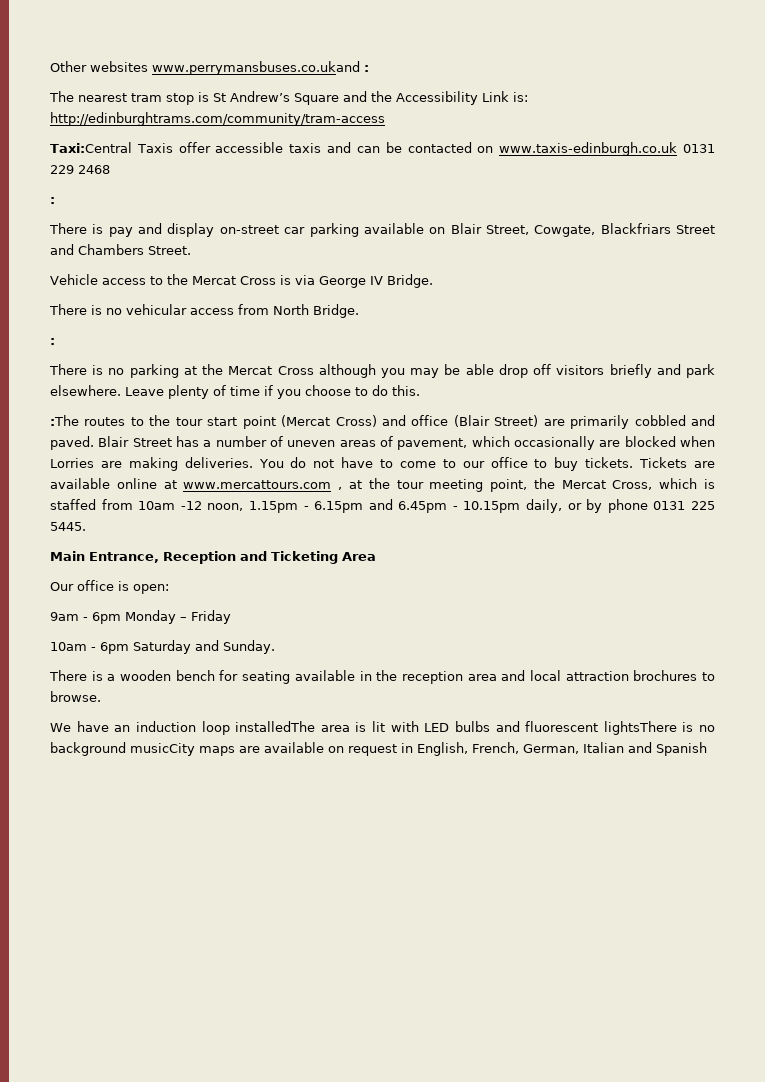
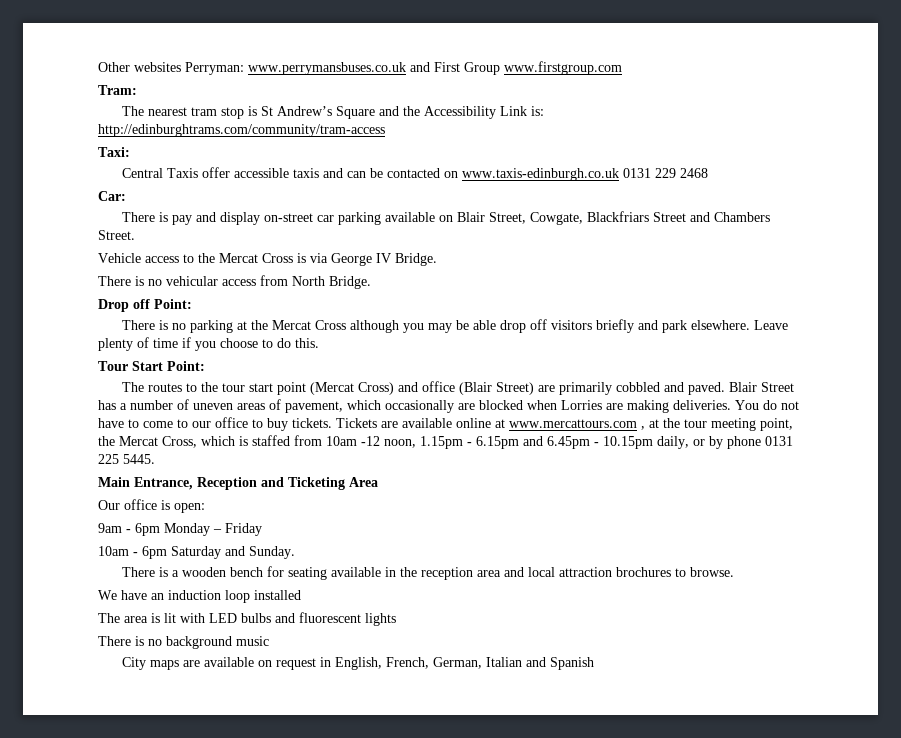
[152,61,369,75] www.perrymansbuses.co.ukand : -> [185,61,622,75] [98,85,137,95] Perryman: www.perrymansbuses.co.uk and First Group www.firstgroup.com // Tram:
[50,142,132,153] Taxi:Central -> [98,147,130,157] [121,168,163,178] Taxi: // Central
[50,197,55,204] : -> [98,191,126,201] Car:
[50,338,55,345] : -> [98,299,192,312] Drop off Point:
[50,415,79,426] :The -> [98,361,205,371] [121,382,144,392] Tour Start Point: // The
[235,721,316,732] installedThe -> [254,590,301,600] [98,613,120,623] installed // The
[603,721,677,735] lightsThere -> [365,613,396,626] [98,636,131,646] lights // There
[130,743,195,756] musicCity -> [236,636,269,646] [121,657,146,670] music // City

